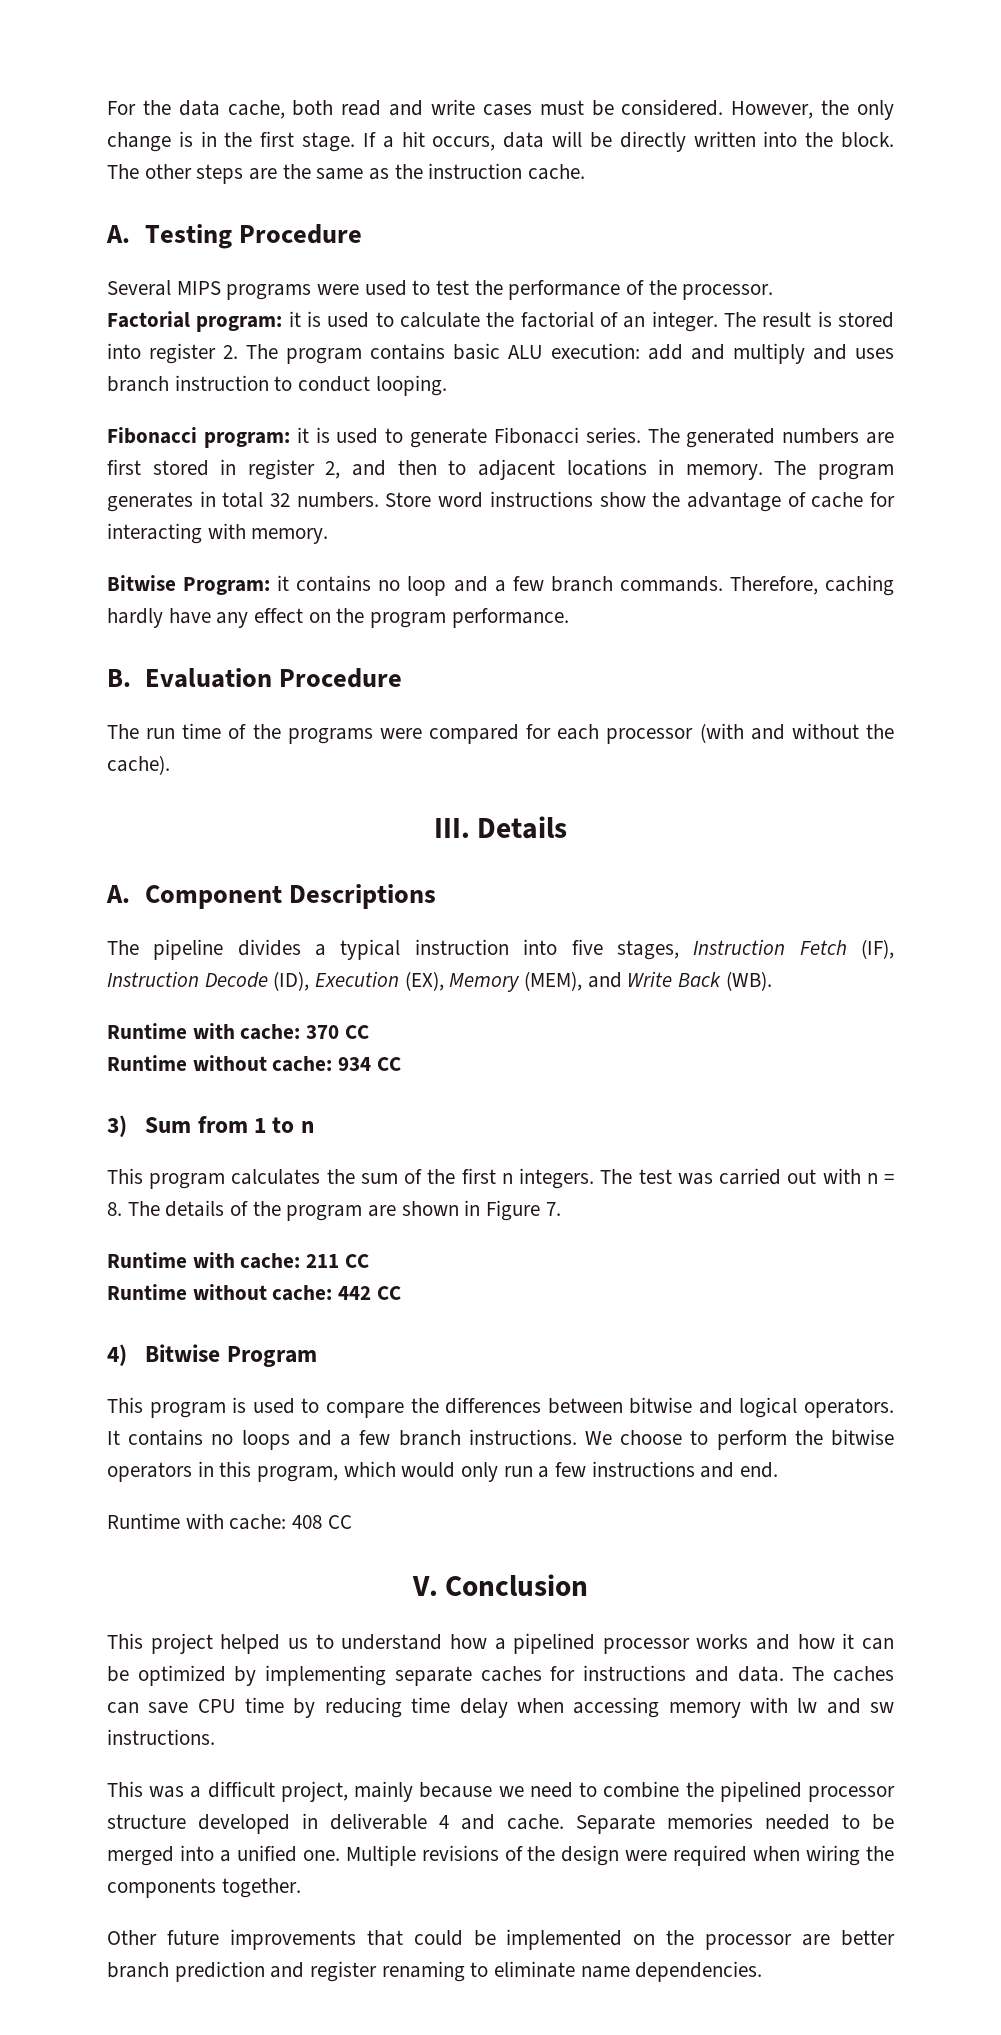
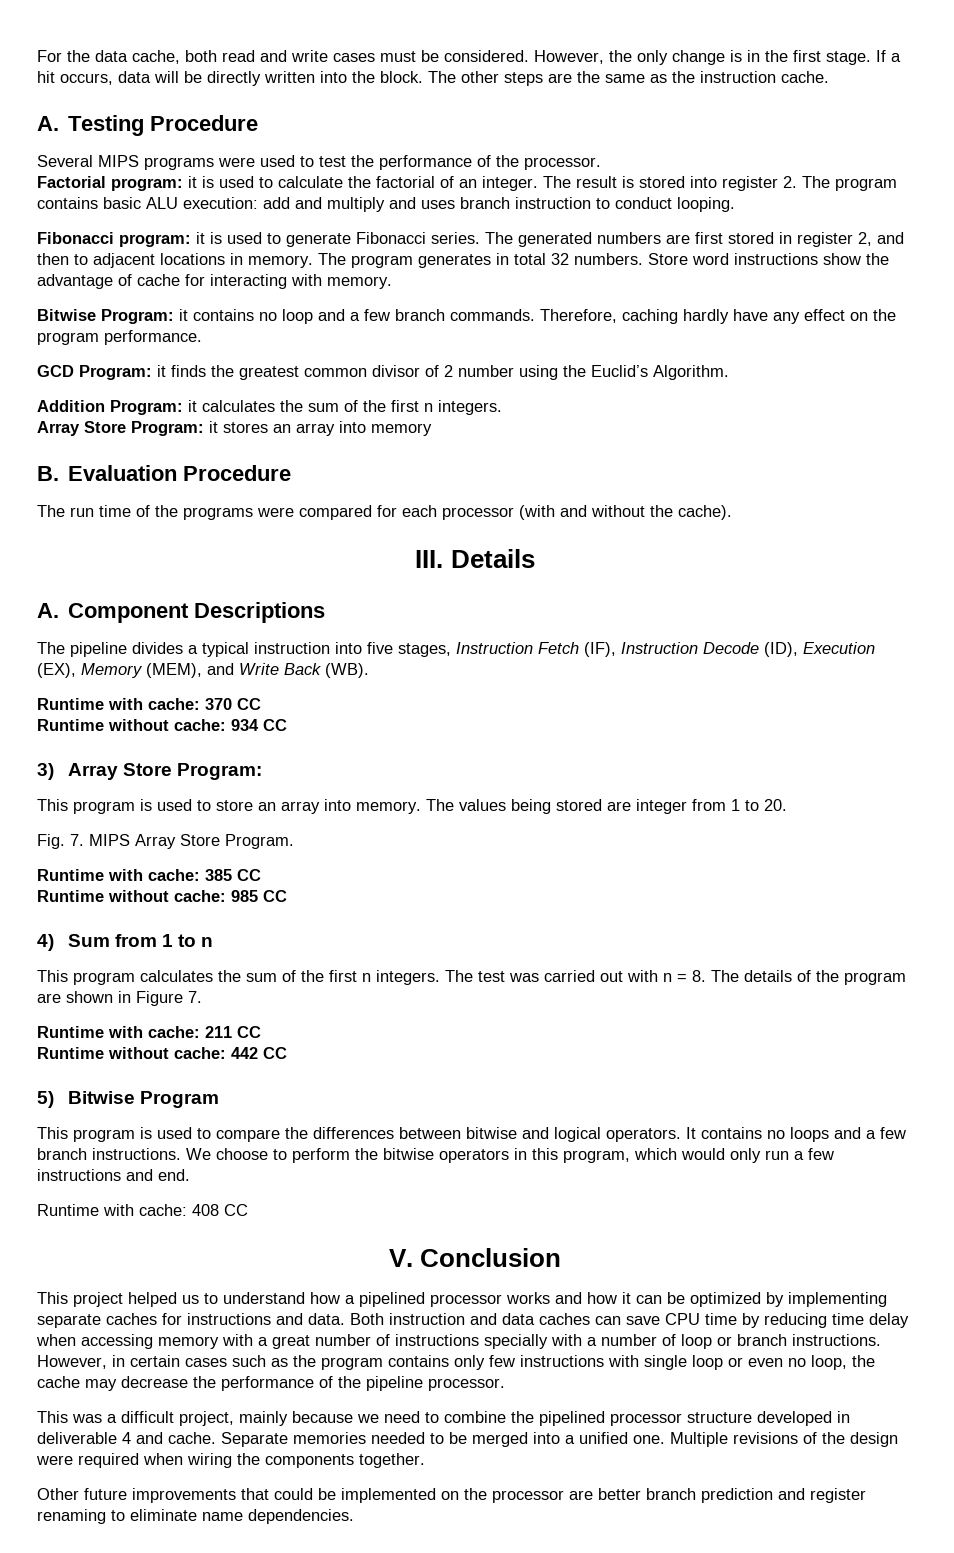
(569, 618) none -> [37,365,729,380] [37,400,502,415] [37,421,432,436] // GCD Program: it finds the greatest common divisor of 2 number using the Euclid’s Algorithm. // Addition Program: it calculates the sum of the first n integers. // Array Store Program: it stores an array into memory
(127, 1126) none -> [67,763,263,780] [37,799,787,814] [37,834,294,849] [37,869,261,881] [37,890,287,902] [37,934,54,951] Array Store Program: // This program is used to store an array into memory. The values being stored are integer from 1 to 20. // Fig. 7. MIPS Array Store Program. // Runtime with cache: 385 CC // Runtime without cache: 985 CC // 4)
[107,1344,127,1366] 4) -> [37,1091,54,1108] 5)
[792,1666,825,1681] The -> [350,1313,535,1325] Both instruction and data
[797,1698,895,1714] [107,1729,215,1745] lw and sw instructions. -> [258,1334,881,1349] [37,1355,875,1370] [37,1376,505,1391] a great number of instructions specially with a number of loop or branch instructions. However, in certain cases such as the program contains only few instructions with single loop or even no loop, the cache may decrease the performance of the pipeline processor.

